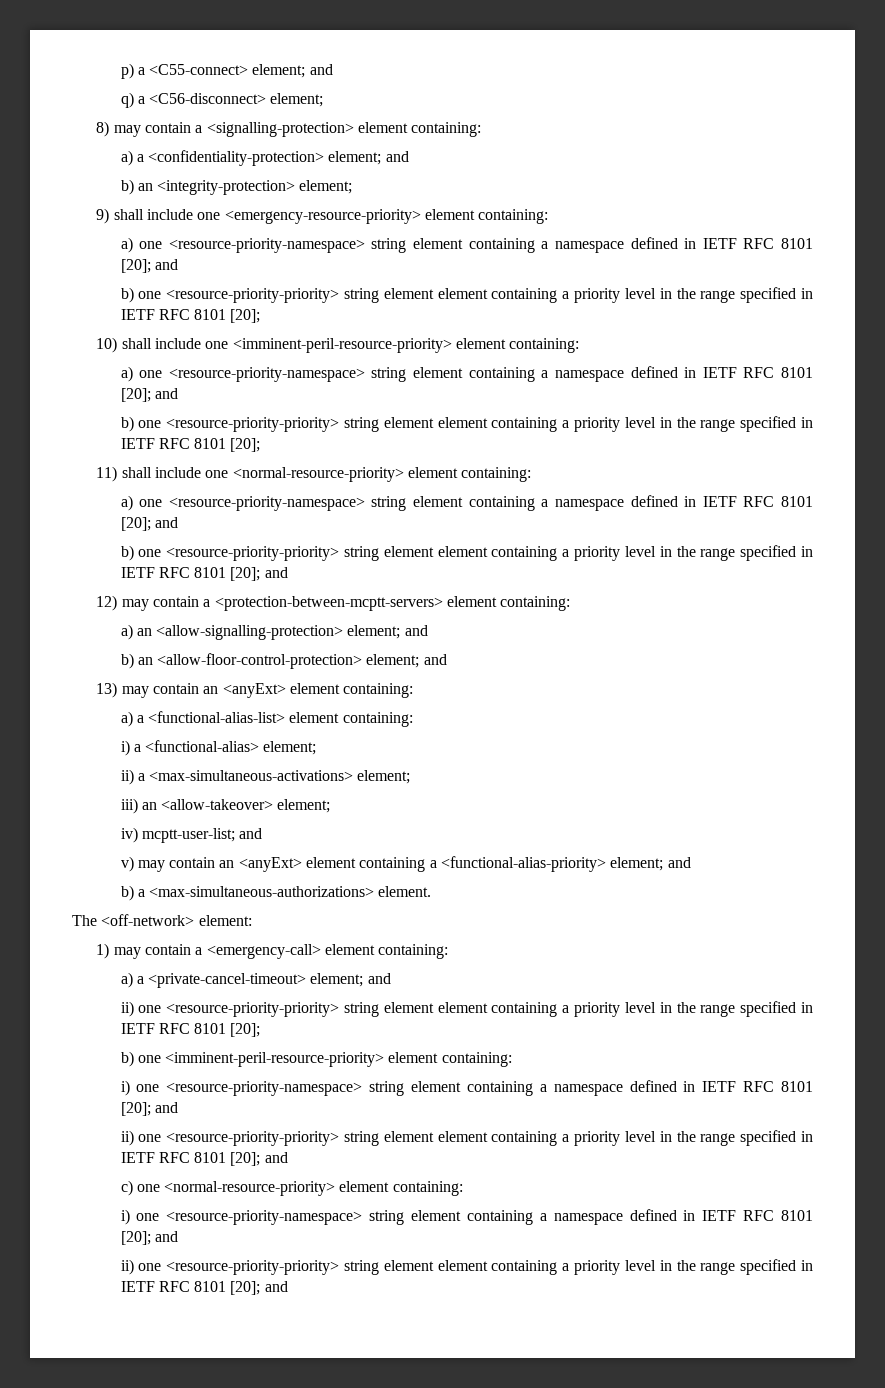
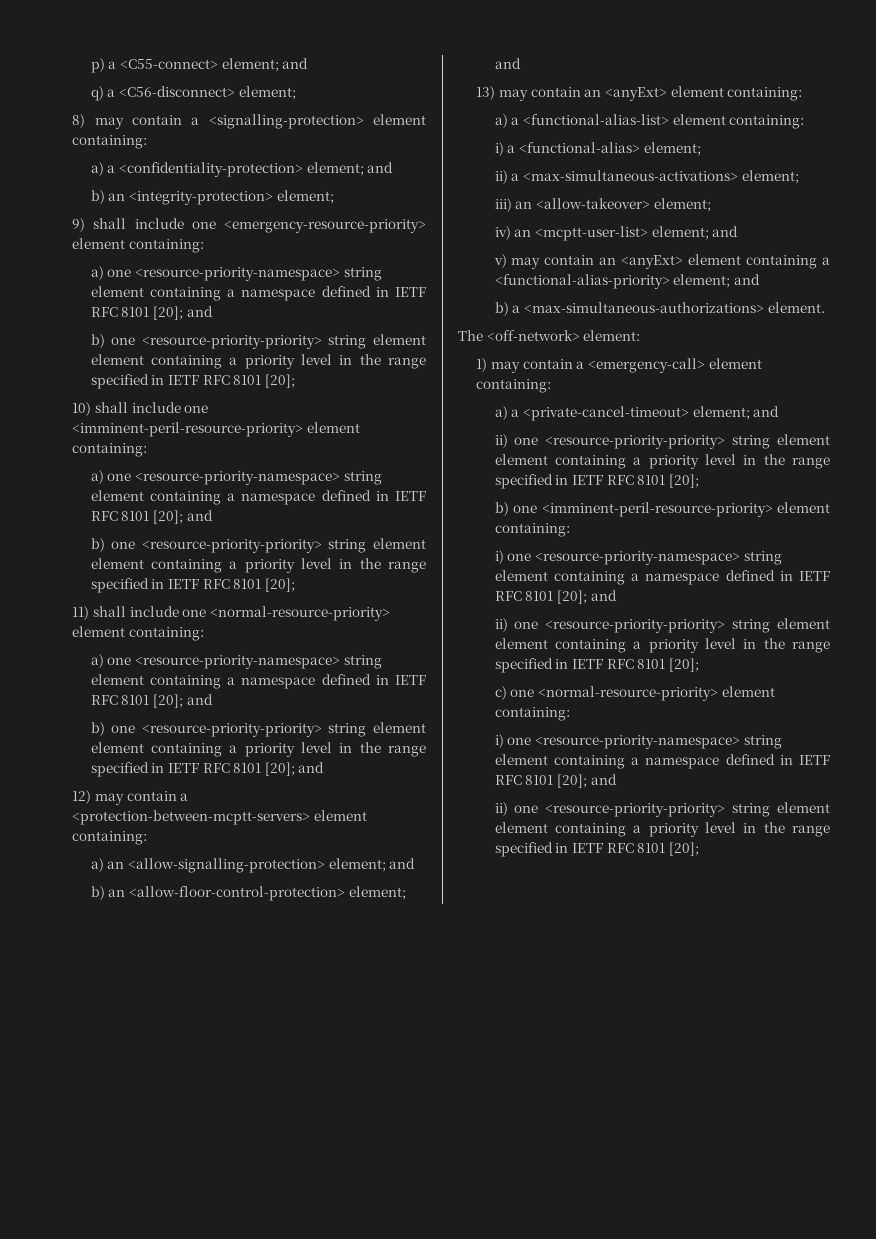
[141,828,235,843] mcptt-user-list; -> [514,226,709,241] an <mcptt-user-list> element;
[264,1152,288,1163] and -> (699, 665) none
[264,1281,288,1292] and -> (699, 849) none

